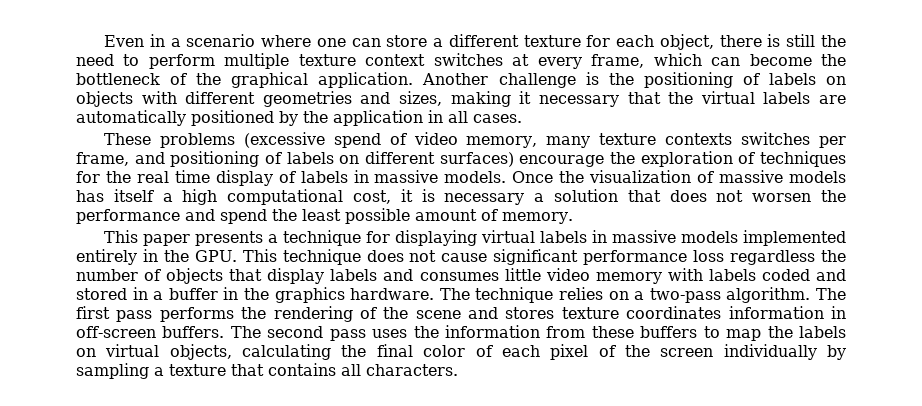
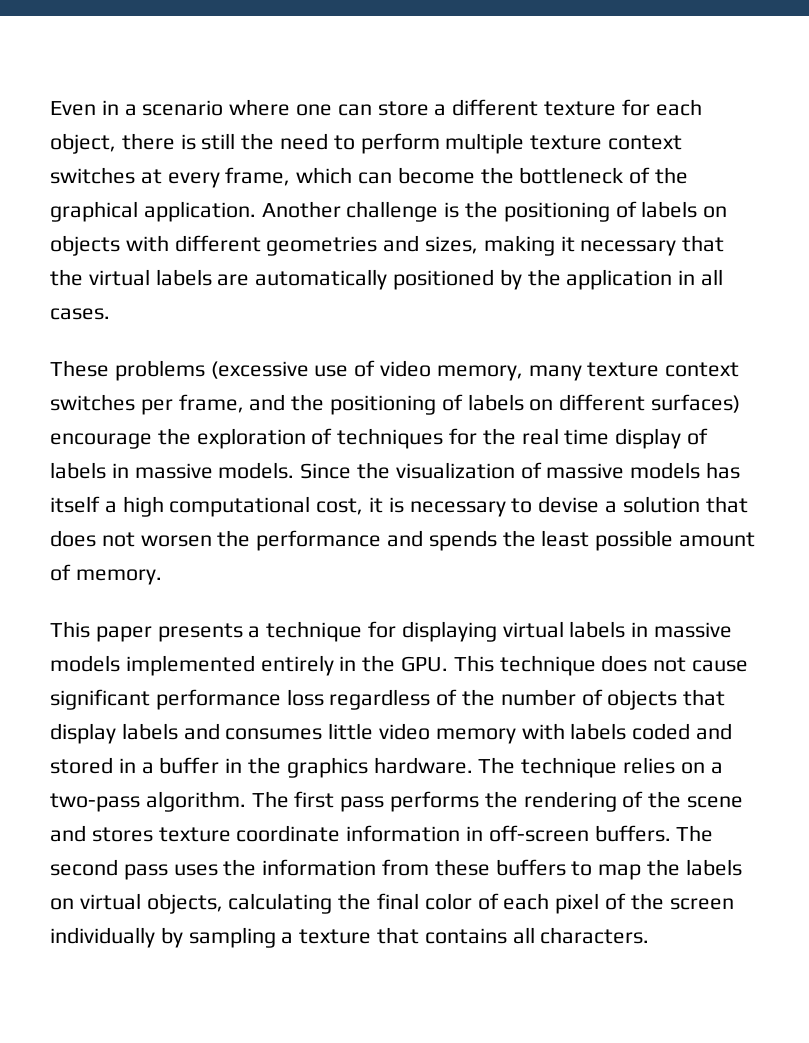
[333,133,381,148] spend -> [314,365,349,377] use
[665,133,733,145] contexts -> [665,362,740,377] context
(165, 158) none -> [291,394,325,411] the
[512,171,554,183] Once -> [300,463,352,479] Since
(525, 199) none -> [511,496,600,513] to devise
[220,209,267,224] spend -> [428,530,497,551] spends
(816, 257) none -> [436,689,458,706] of
[626,306,722,319] coordinates -> [236,825,341,842] coordinate

